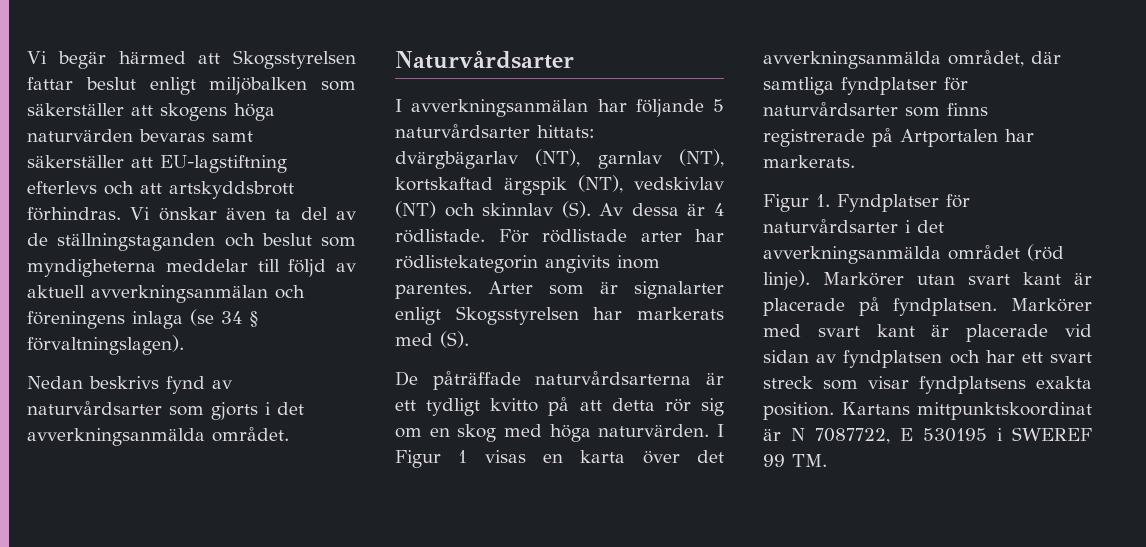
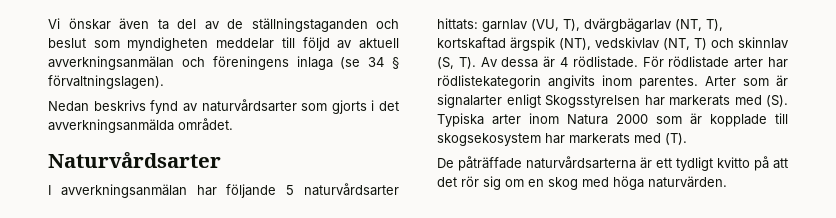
[27,50,356,69] [27,77,356,95] [27,103,275,121] [27,129,253,142] [27,155,287,173] [27,181,294,199] [27,207,151,221] Vi begär härmed att Skogsstyrelsen fattar beslut enligt miljöbalken som säkerställer att skogens höga naturvärden bevaras samt säkerställer att EU-lagstiftning efterlevs och att artskyddsbrott förhindras. Vi -> [48,18,60,29] Vi
[27,259,156,277] myndigheterna -> [127,37,209,51] myndigheten
[395,149,724,169] [395,175,724,195] [395,201,591,218] dvärgbägarlav (NT), garnlav (NT), kortskaftad ärgspik (NT), vedskivlav (NT) och skinnlav (S). -> [482,18,723,32] [437,37,788,51] [437,57,476,69] garnlav (VU, T), dvärgbägarlav (NT, T), kortskaftad ärgspik (NT), vedskivlav (NT, T) och skinnlav (S, T).
(469, 339) none -> [437,113,788,127] [437,133,687,146] Typiska arter inom Natura 2000 som är kopplade till skogsekosystem har markerats med (T).
[611,398,655,411] detta -> [437,177,457,187] det
[717,424,724,437] [395,450,724,468] [763,50,1061,69] [763,77,968,95] [763,102,988,117] [763,128,1034,147] [763,155,855,168] [763,194,970,212] [763,219,944,233] [763,244,1064,264] [763,270,1092,290] [763,297,1092,316] [763,324,1092,342] [763,350,1092,368] [763,376,1092,394] [763,402,1092,420] [763,427,1092,444] [763,454,827,467] I Figur 1 visas en karta över det avverkningsanmälda området, där samtliga fyndplatser för naturvårdsarter som finns registrerade på Artportalen har markerats. // Figur 1. Fyndplatser för naturvårdsarter i det avverkningsanmälda området (röd linje). Markörer utan svart kant är placerade på fyndplatsen. Markörer med svart kant är placerade vid sidan av fyndplatsen och har ett svart streck som visar fyndplatsens exakta position. Kartans mittpunktskoordinat är N 7087722, E 530195 i SWEREF 99 TM. -> (727, 182) none

